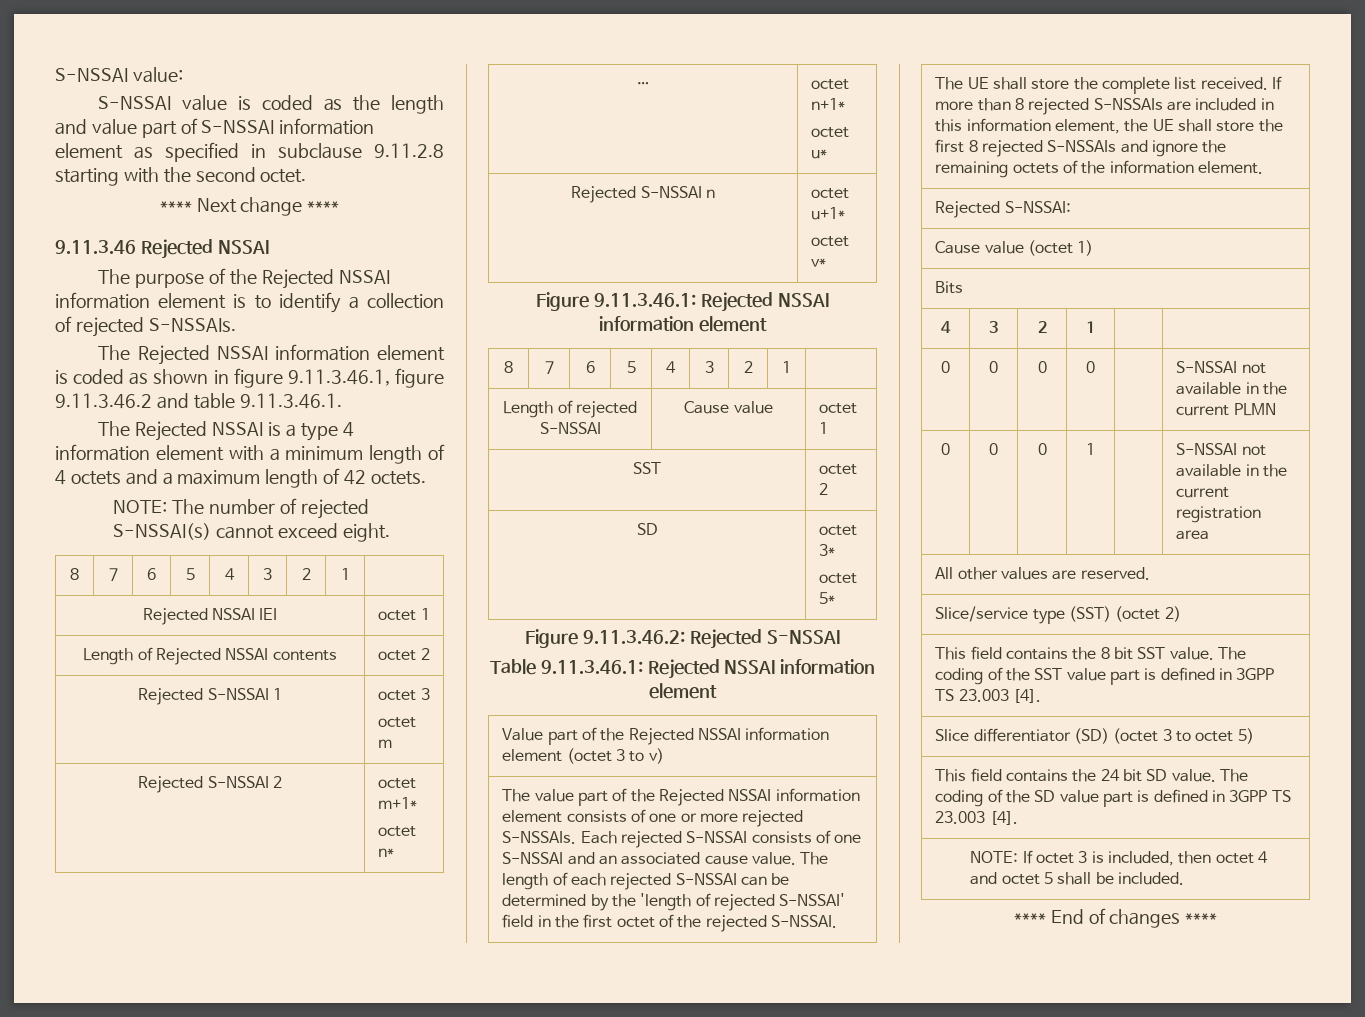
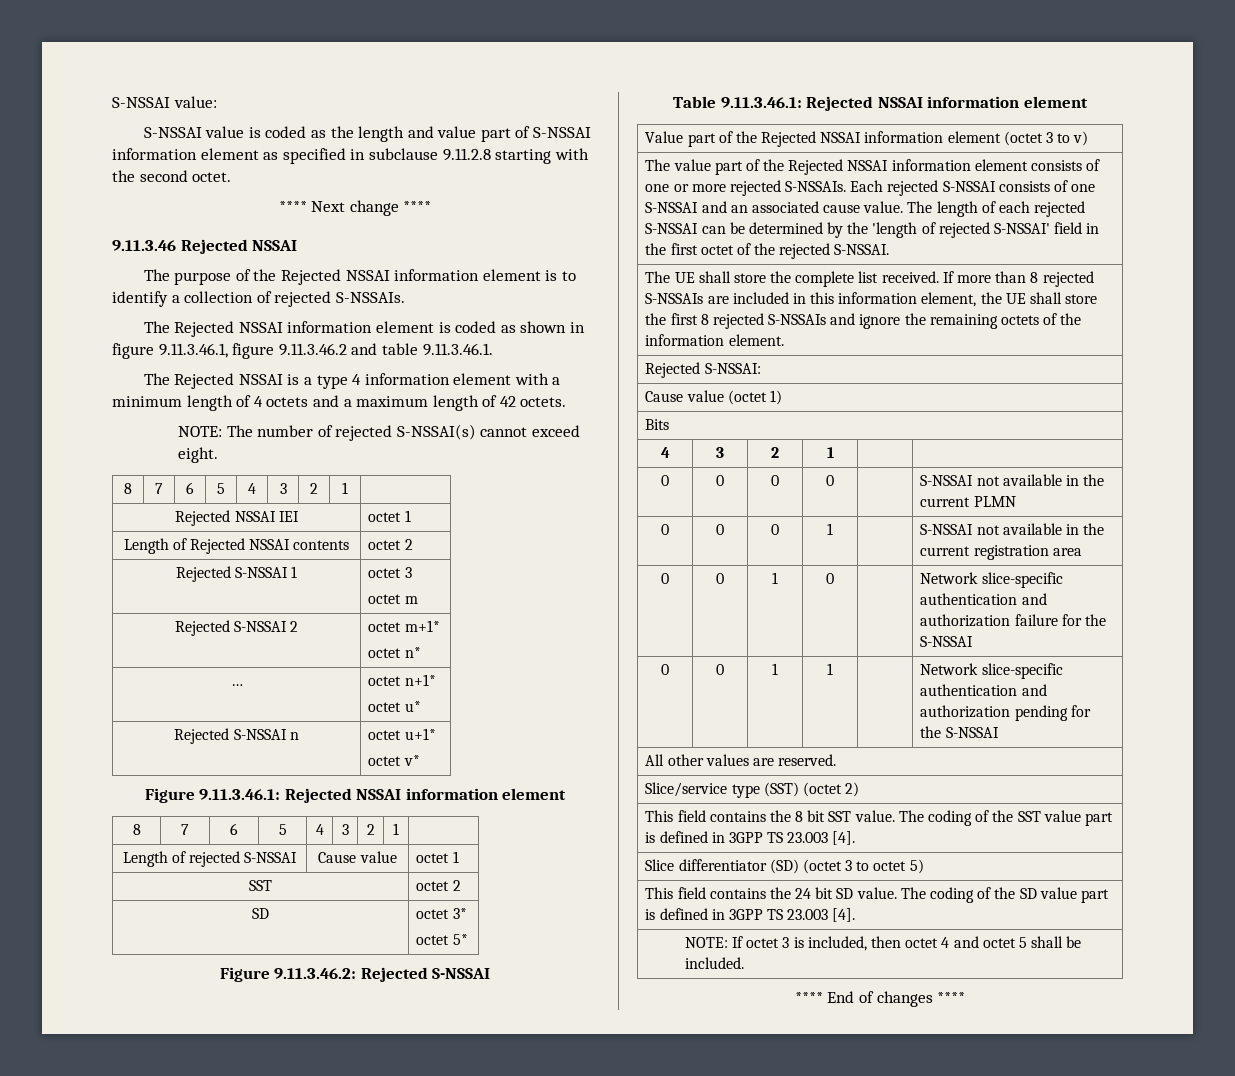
(1210, 535) none -> [661,573,669,584] [716,573,724,584] [772,572,778,584] [826,573,834,584] [920,572,1063,588] [920,593,1047,605] [920,614,1106,627] [920,636,974,647] [661,664,669,675] [716,664,724,675] [772,663,778,675] [827,663,833,675] [920,663,1063,679] [920,684,1047,696] [920,705,1091,721] [920,726,999,738] // 0 | 0 | 1 | 0 | | Network slice-specific authentication and authorization failure for the S-NSSAI // 0 | 0 | 1 | 1 | | Network slice-specific authentication and authorization pending for the S-NSSAI

